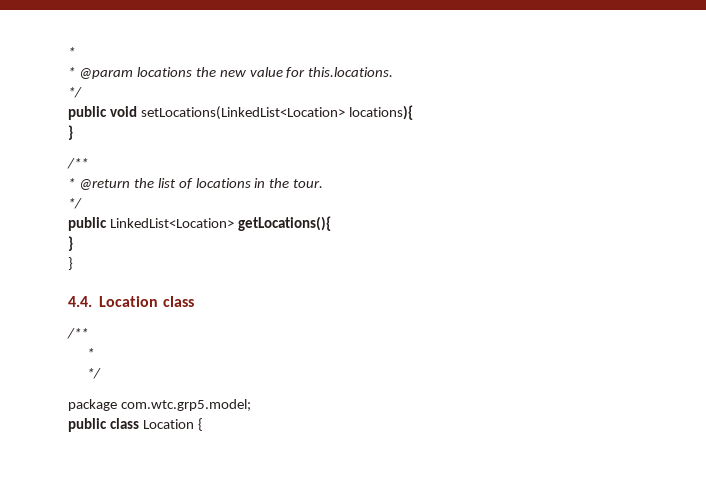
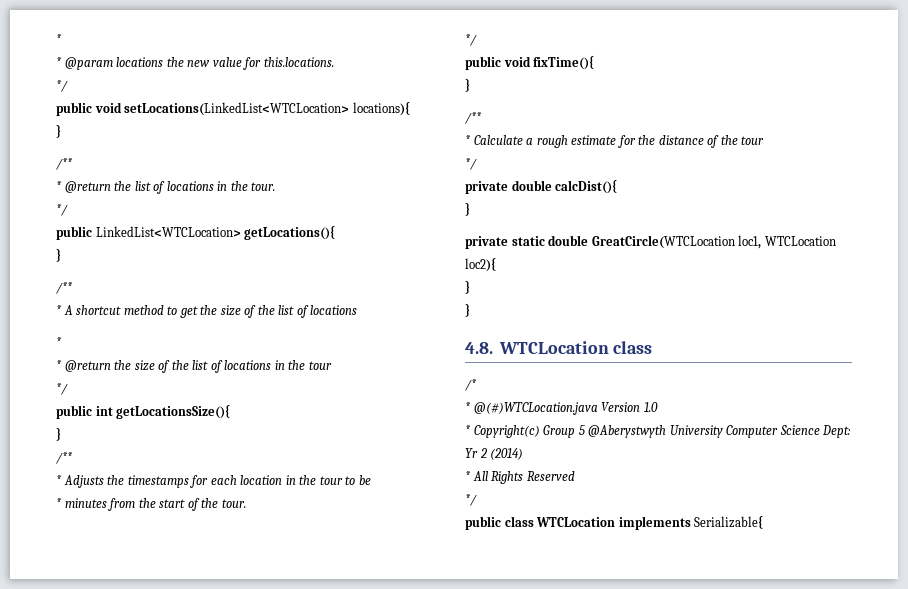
[140,106,345,120] setLocations(LinkedList<Location> -> [124,102,350,116] setLocations(LinkedList<WTCLocation>
[109,218,234,228] LinkedList<Location> -> [95,226,241,237] LinkedList<WTCLocation>
[68,257,73,270] [68,296,159,307] // } // 4.4. Location -> [56,282,73,294] [56,305,358,318] [56,337,62,347] [56,360,332,373] [56,383,68,395] [56,404,231,419] [56,427,61,441] [56,452,73,464] [56,475,371,488] [56,498,246,511] [465,34,477,46] [465,55,595,70] [465,78,470,92] [465,112,482,124] [465,135,765,148] [465,158,477,170] [465,179,618,194] [465,202,470,216] [465,235,836,249] [465,257,496,272] [465,280,470,294] [465,303,470,317] [465,341,609,354] // /** // * A shortcut method to get the size of the list of locations // * // * @return the size of the list of locations in the tour // */ // public int getLocationsSize(){ // } // /** // * Adjusts the timestamps for each location in the tour to be // * minutes from the start of the tour. // */ // public void fixTime(){ // } // /** // * Calculate a rough estimate for the distance of the tour // */ // private double calcDist(){ // } // private static double GreatCircle(WTCLocation loc1, WTCLocation loc2){ // } // } // 4.8. WTCLocation
[67,328,88,339] [86,348,94,358] [86,368,101,379] [68,399,251,411] /** // * // */ // package com.wtc.grp5.model; -> [465,379,477,391] [465,402,658,415] [465,425,852,438] [465,448,524,460] [465,471,575,484] [465,494,477,506] /* // * @(#)WTCLocation.java Version 1.0 // * Copyright(c) Group 5 @Aberystwyth University Computer Science Dept: Yr 2 (2014) // * All Rights Reserved // */
[142,418,203,431] Location { -> [536,515,764,530] WTCLocation implements Serializable{

